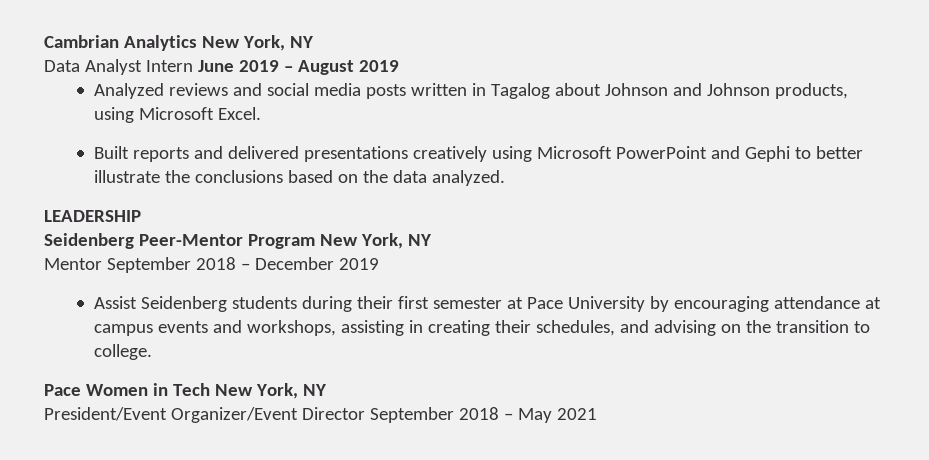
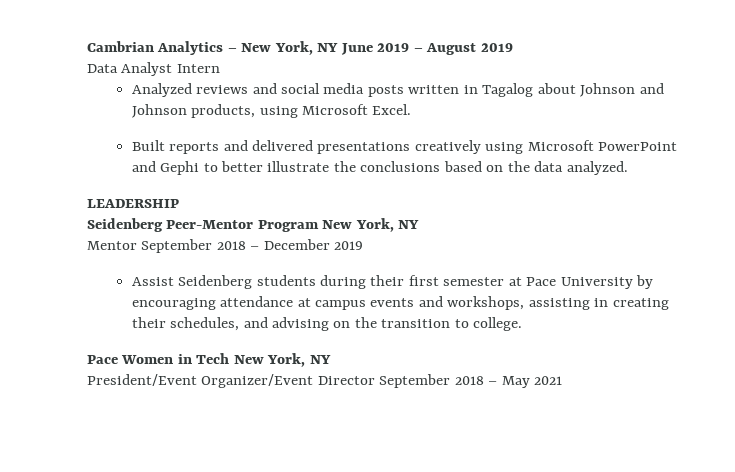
[201,35,314,51] [44,59,193,75] New York, NY // Data Analyst Intern -> [227,41,339,55] – New York, NY
(399, 66) none -> [87,62,220,76] // Data Analyst Intern

